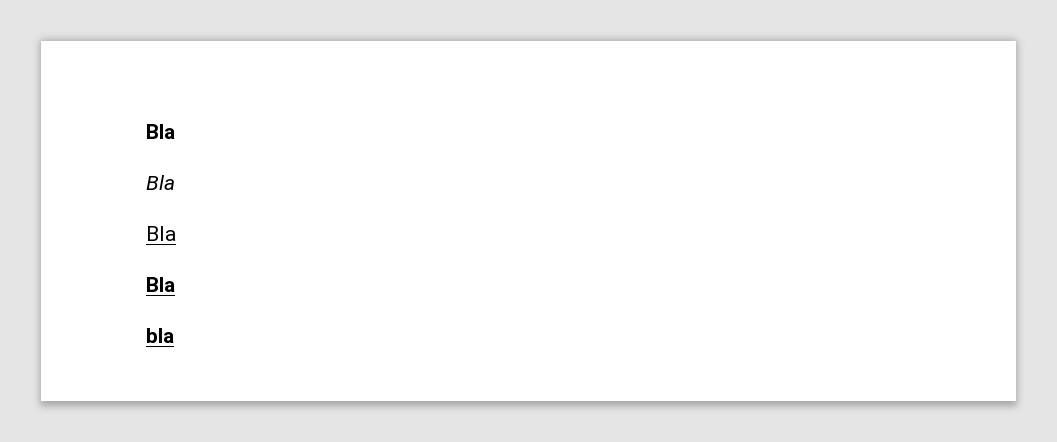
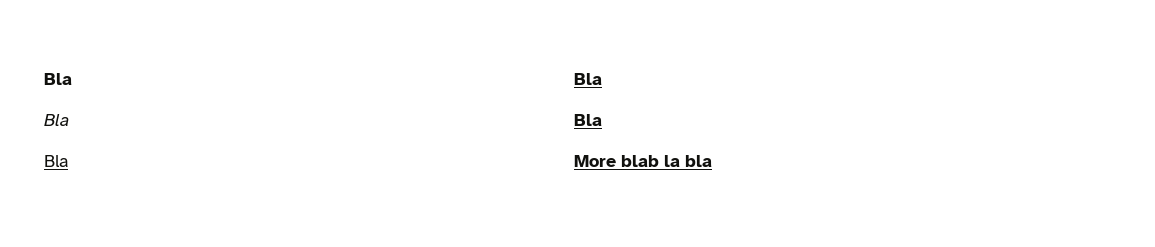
[146,124,175,139] [146,175,175,190] [146,226,176,241] [146,277,175,292] Bla // Bla // Bla // Bla // -> [44,73,72,85] [44,114,69,126] [44,155,68,167] [574,73,602,85] [574,114,602,126] [574,155,680,167] Bla // Bla // Bla // Bla // Bla // More blab la

